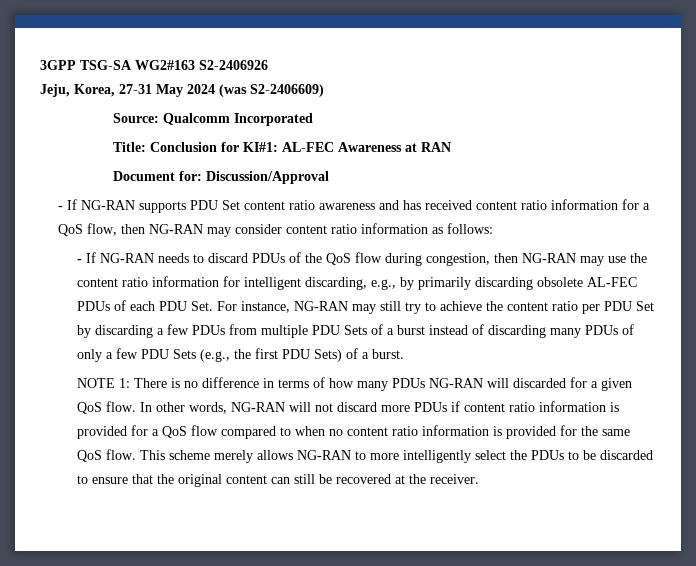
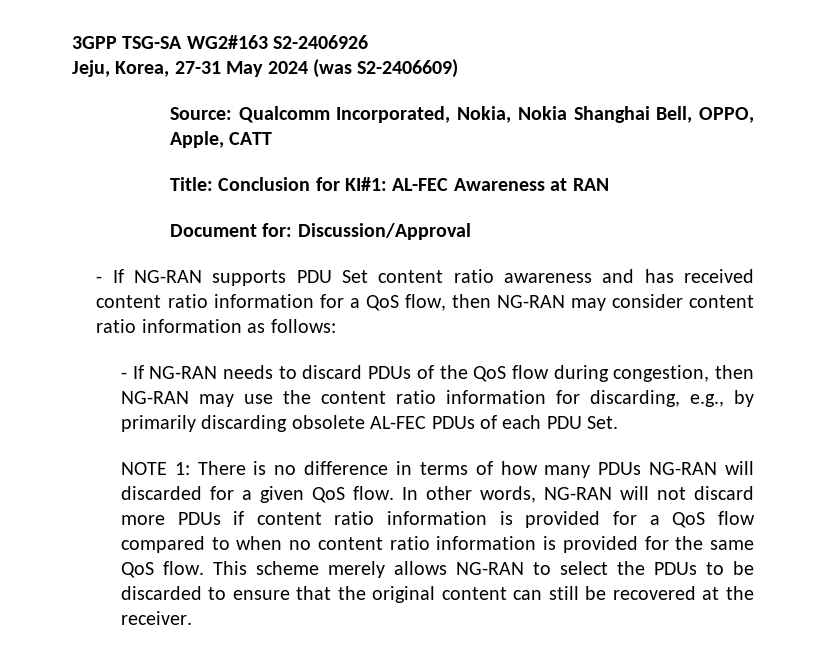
[234,113,314,126] Incorporated -> [336,106,755,123] [169,131,273,148] Incorporated, Nokia, Nokia Shanghai Bell, OPPO, Apple, CATT
[243,277,301,290] intelligent -> (580, 397) none
[216,301,654,314] [76,324,634,338] [76,348,404,362] For instance, NG-RAN may still try to achieve the content ratio per PDU Set by discarding a few PDUs from multiple PDU Sets of a burst instead of discarding many PDUs of only a few PDU Sets (e.g., the first PDU Sets) of a burst. -> (619, 422) none
[369,450,471,463] more intelligently -> (551, 568) none

